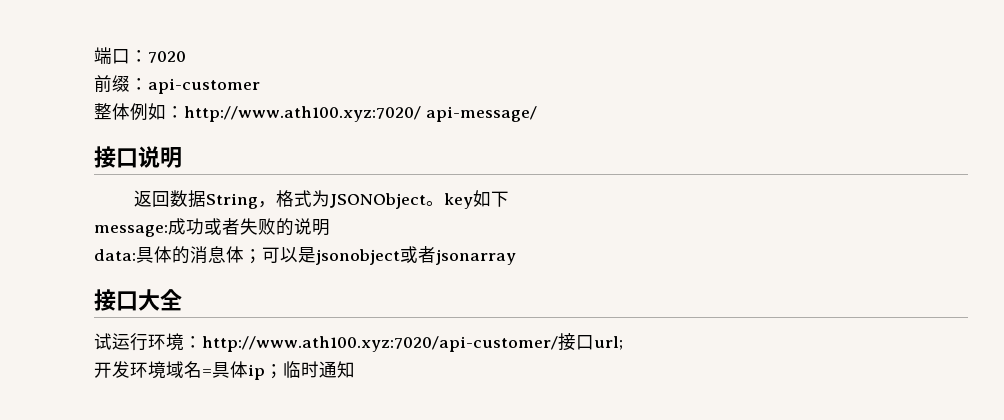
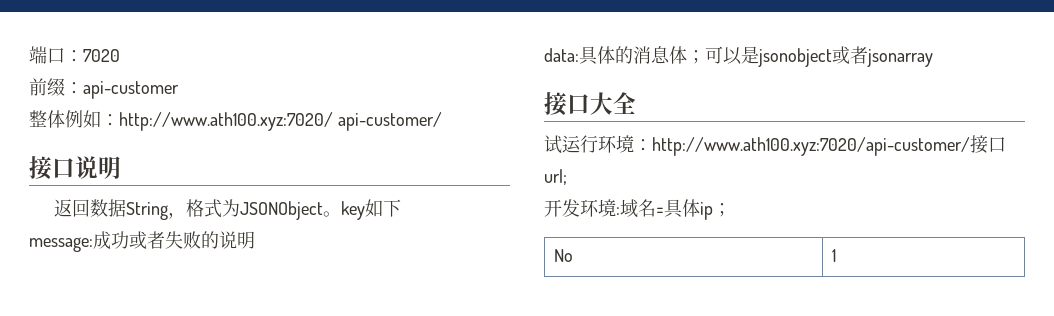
[425,106,537,122] api-message/ -> [337,112,442,131] api-customer/
(166, 370) none -> [616,207,620,215] :
[283,361,355,378] 临时通知 -> [553,249,573,262] [831,249,836,262] // No | 1

